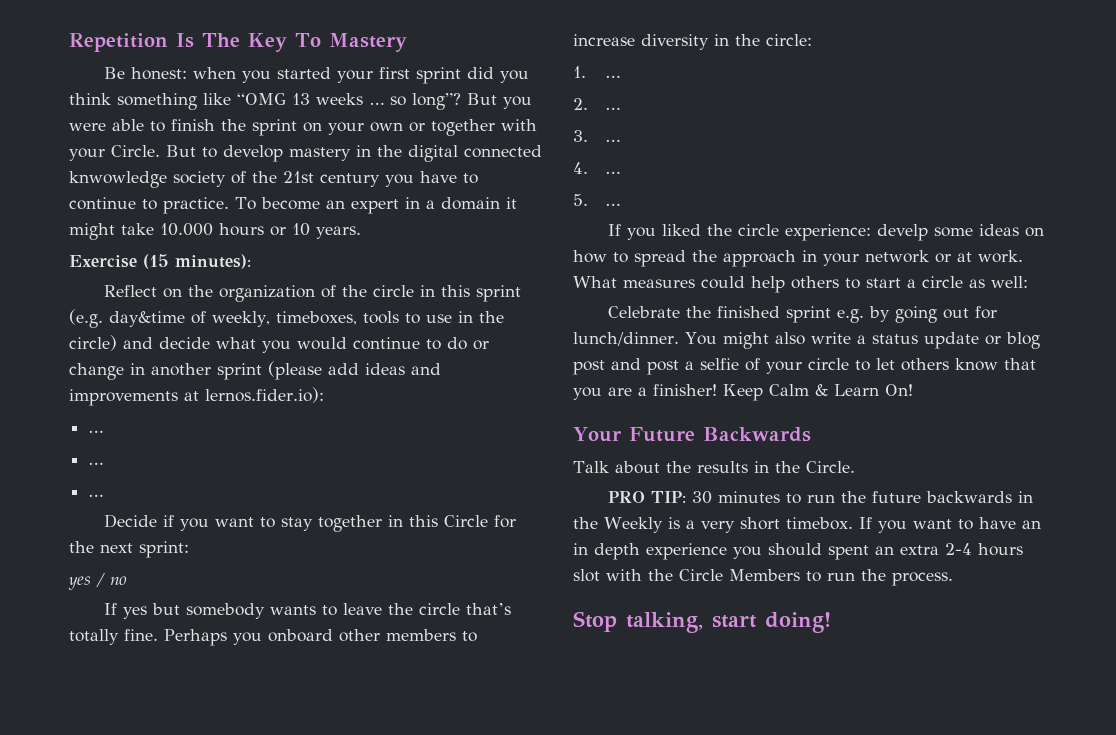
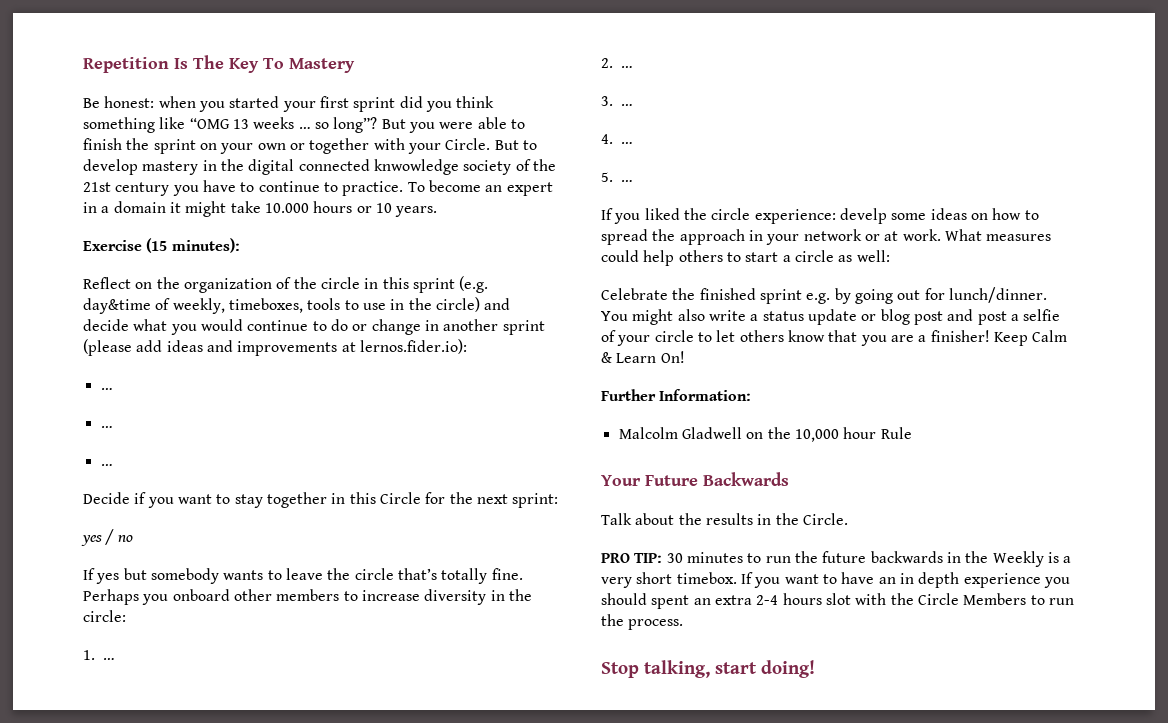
(913, 390) none -> [601,389,752,401] [618,427,912,442] // Further Information: // Malcolm Gladwell on the 10,000 hour Rule

